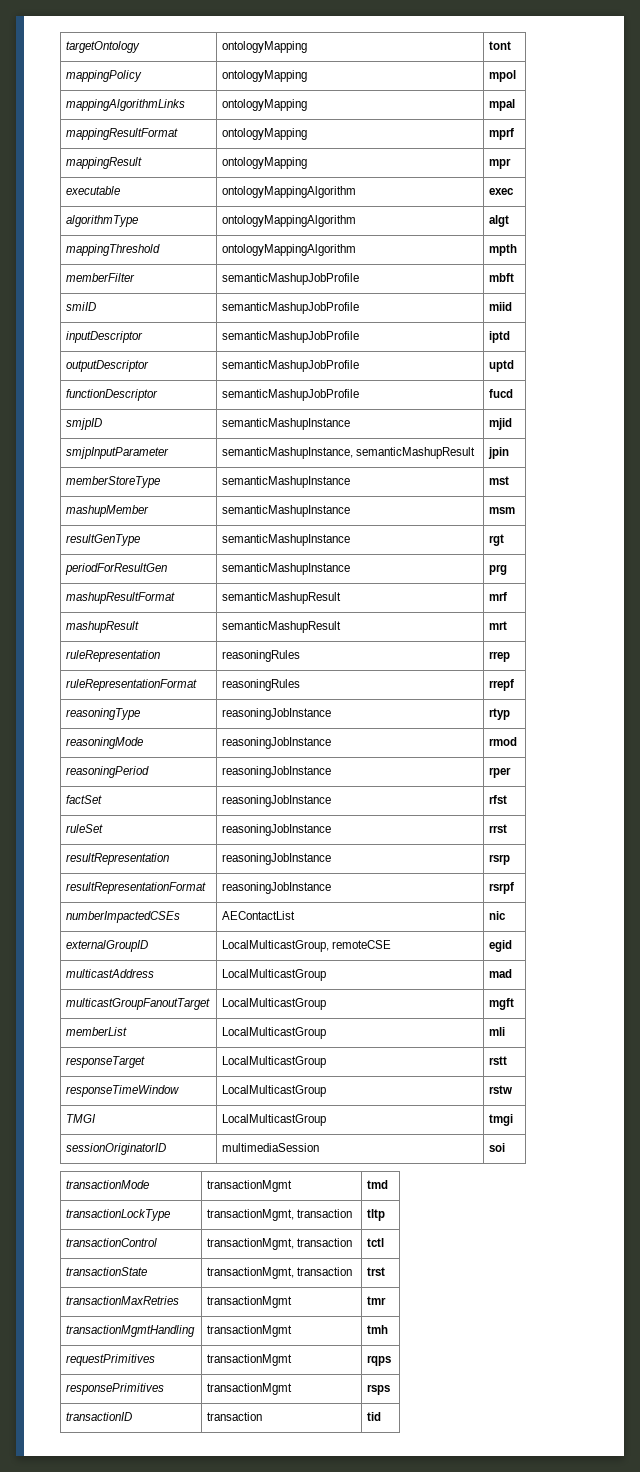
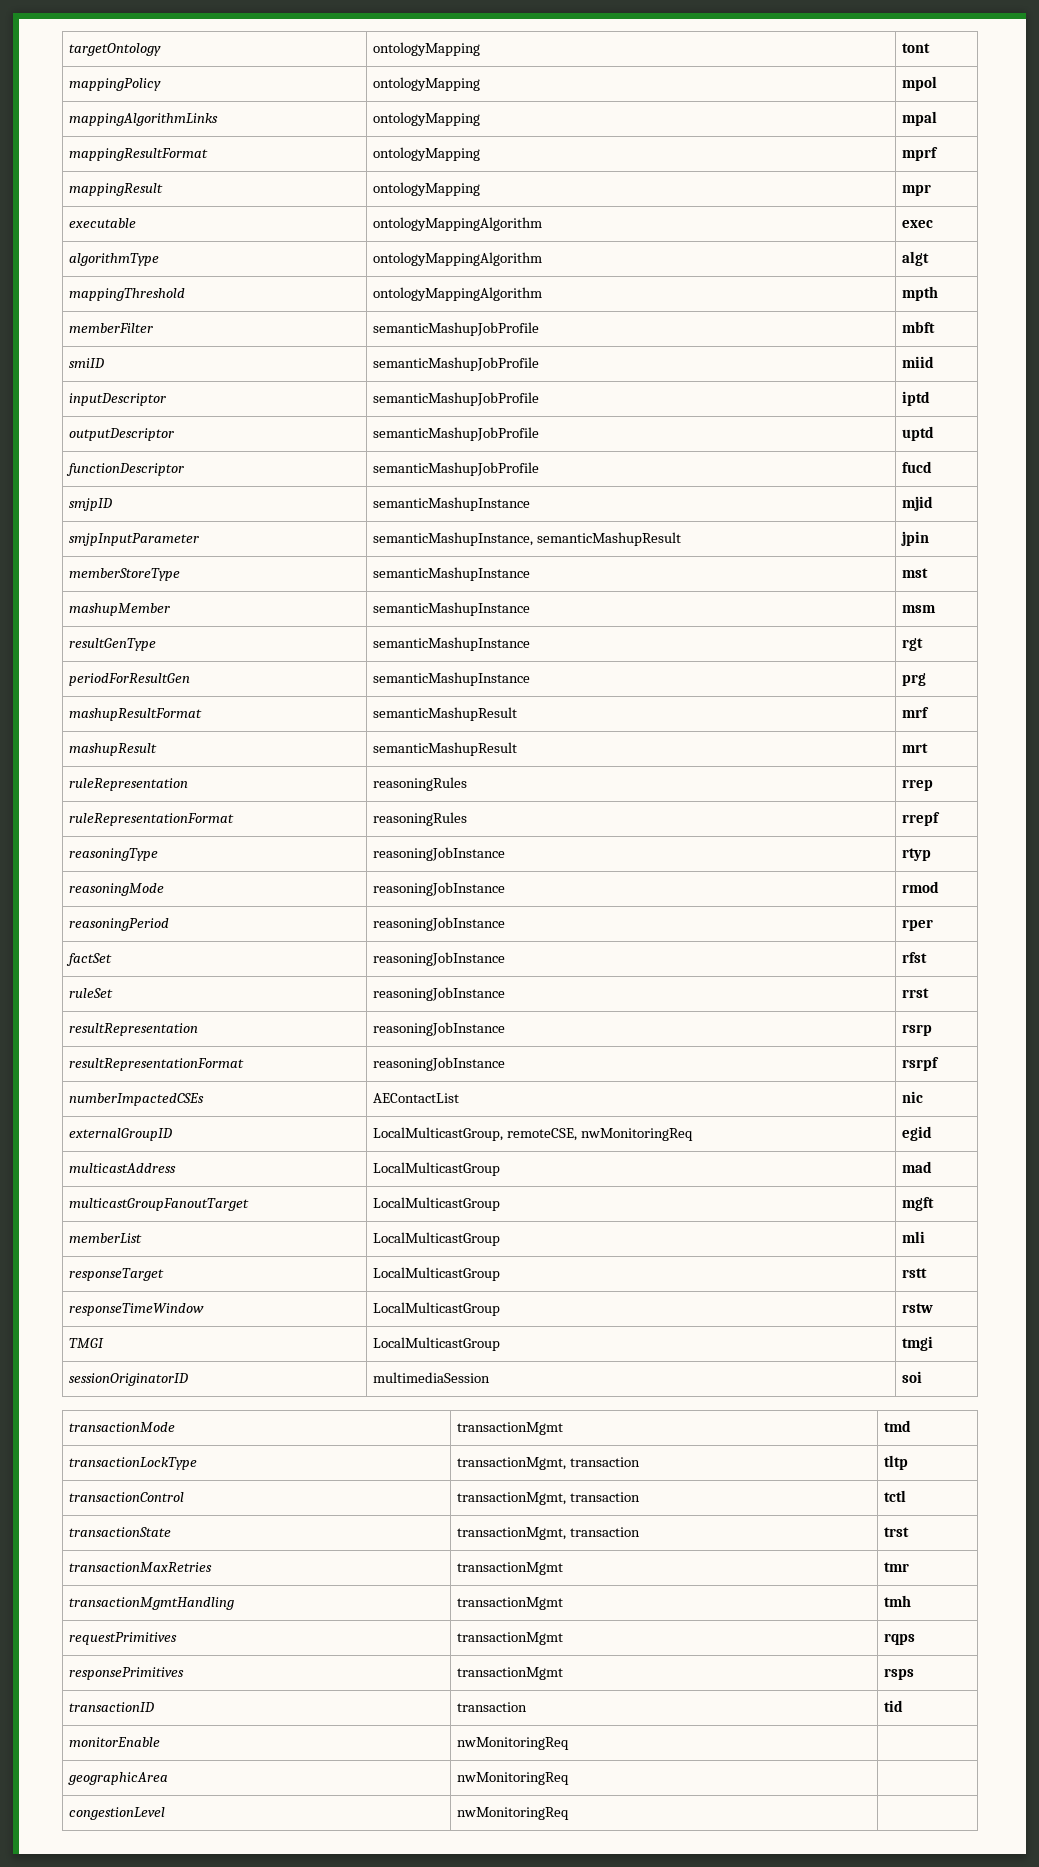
[332,940,392,949] remoteCSE -> [506,1128,693,1141] remoteCSE, nwMonitoringReq
(382, 1416) none -> [68,1737,160,1747] [456,1737,569,1750] [67,1772,168,1785] [456,1772,569,1785] [68,1807,165,1820] [456,1807,569,1820] // monitorEnable | nwMonitoringReq | // geographicArea | nwMonitoringReq | // congestionLevel | nwMonitoringReq |

